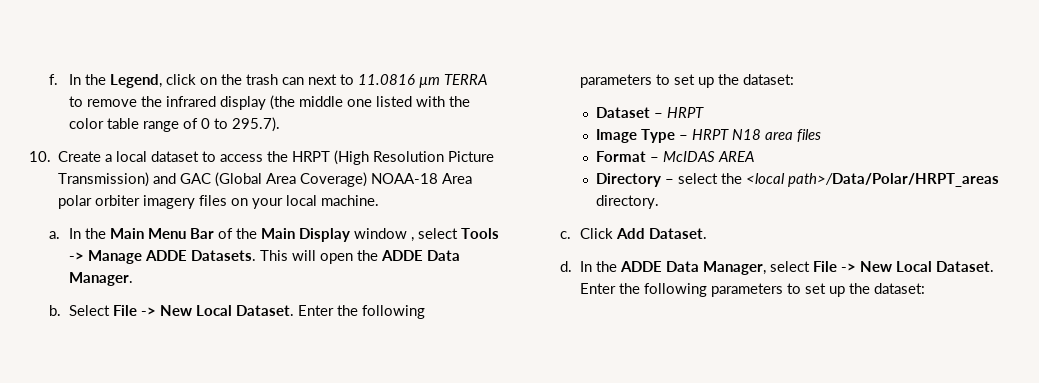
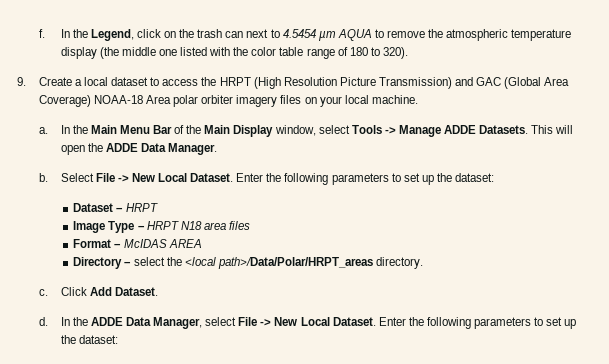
[357,74,487,88] 11.0816 µm TERRA -> [282,29,372,41] 4.5454 µm AQUA
[165,96,216,107] infrared -> [446,29,572,41] atmospheric temperature
[200,117,280,132] [29,151,51,162] 0 to 295.7). // 10. -> [349,47,409,59] [17,77,26,86] 180 to 320). // 9.
[353,228,414,242] window , -> [274,125,316,136] window,

